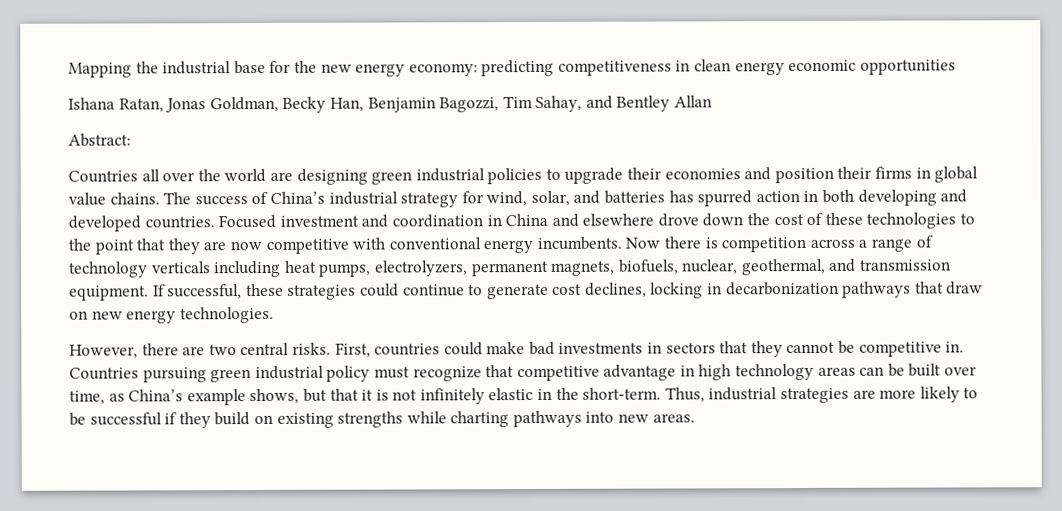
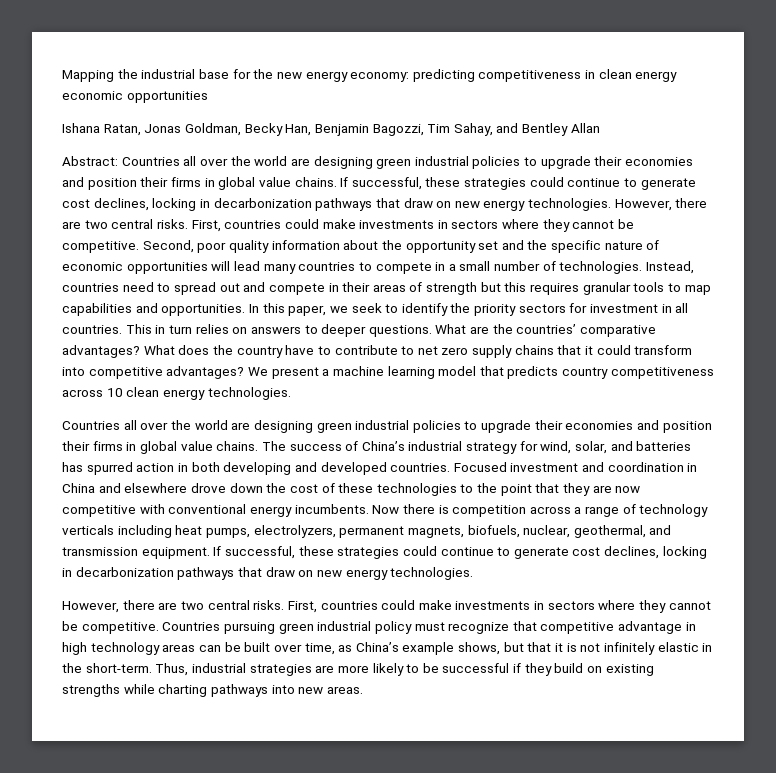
(131, 140) none -> [121,156,694,169] [62,177,696,190] [62,198,708,211] [62,219,635,232] [62,240,660,253] [62,261,695,274] [62,282,711,295] [62,303,689,316] [62,324,657,337] [62,345,693,358] [62,366,714,379] [62,387,291,400] Countries all over the world are designing green industrial policies to upgrade their economies and position their firms in global value chains. If successful, these strategies could continue to generate cost declines, locking in decarbonization pathways that draw on new energy technologies. However, there are two central risks. First, countries could make investments in sectors where they cannot be competitive. Second, poor quality information about the opportunity set and the specific nature of economic opportunities will lead many countries to compete in a small number of technologies. Instead, countries need to spread out and compete in their areas of strength but this requires granular tools to map capabilities and opportunities. In this paper, we seek to identify the priority sectors for investment in all countries. This in turn relies on answers to deeper questions. What are the countries’ comparative advantages? What does the country have to contribute to net zero supply chains that it could transform into competitive advantages? We present a machine learning model that predicts country competitiveness across 10 clean energy technologies.
[528,340,965,358] bad investments in sectors that they cannot be competitive in. -> [455,600,711,613] [62,621,159,634] investments in sectors where they cannot be competitive.

